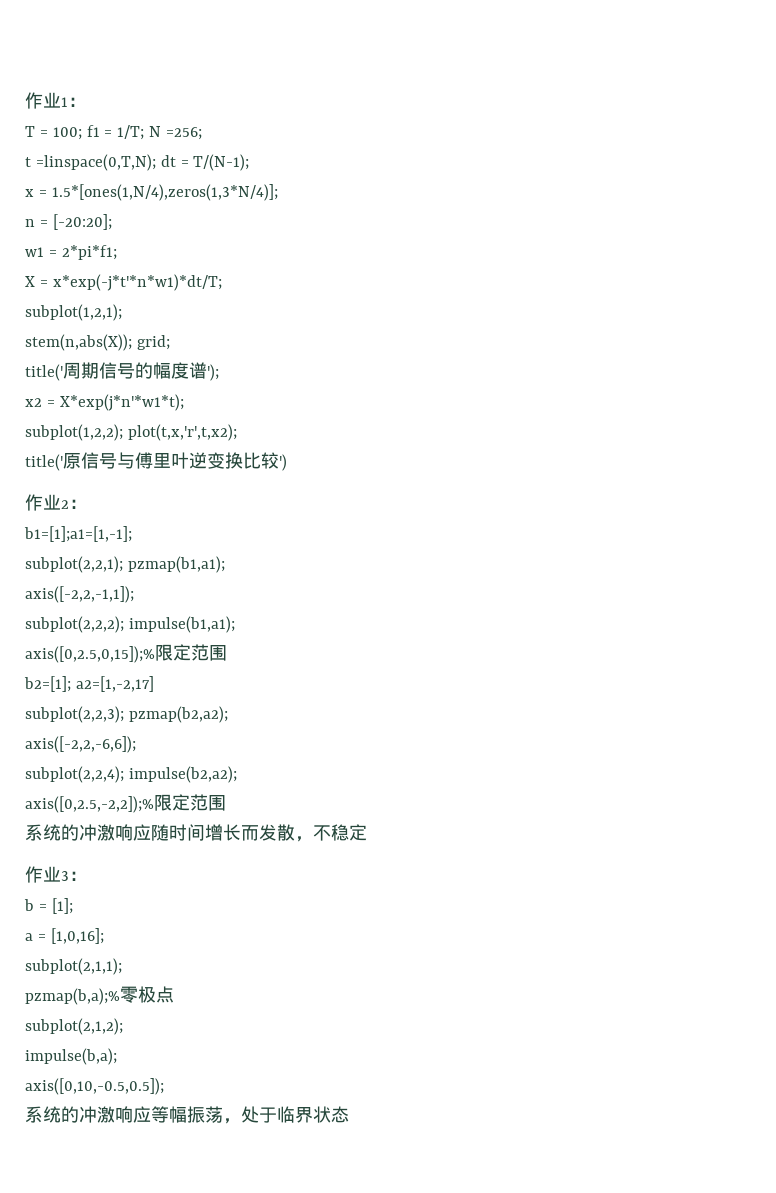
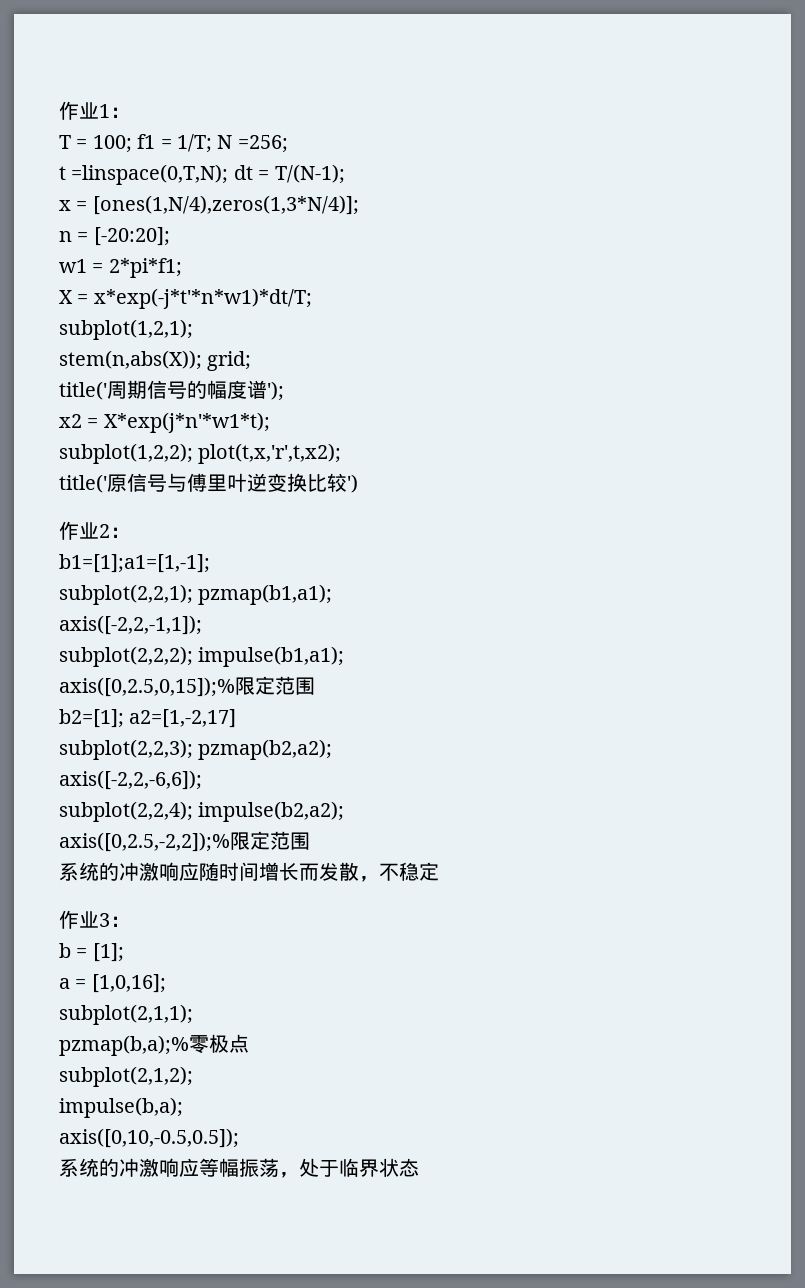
[51,184,278,201] 1.5*[ones(1,N/4),zeros(1,3*N/4)]; -> [92,195,359,215] [ones(1,N/4),zeros(1,3*N/4)];

